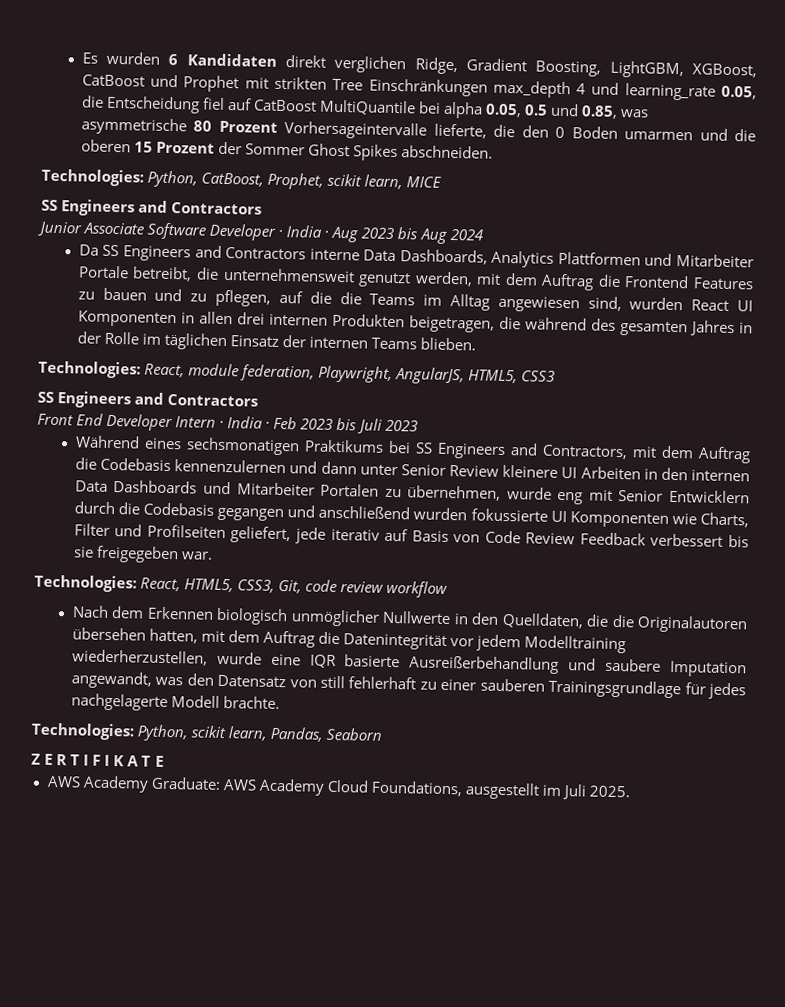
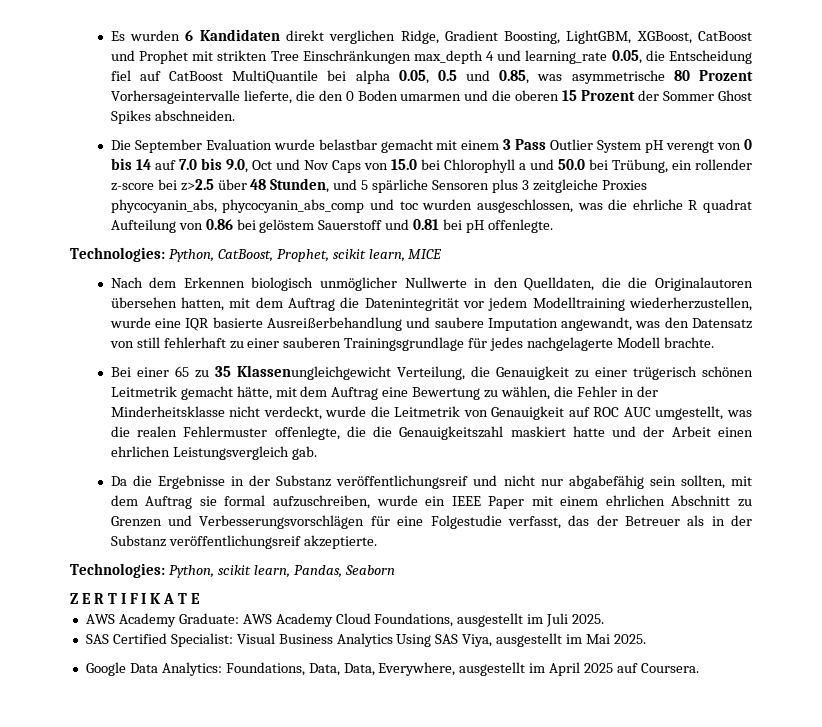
(494, 152) none -> [110,139,753,153] [110,158,753,173] [110,178,647,193] [110,199,752,213] [110,219,553,233] // Die September Evaluation wurde belastbar gemacht mit einem 3 Pass Outlier System pH verengt von 0 bis 14 auf 7.0 bis 9.0, Oct und Nov Caps von 15.0 bei Chlorophyll a und 50.0 bei Trübung, ein rollender z-score bei z>2.5 über 48 Stunden, und 5 spärliche Sensoren plus 3 zeitgleiche Proxies phycocyanin_abs, phycocyanin_abs_comp und toc wurden ausgeschlossen, was die ehrliche R quadrat Aufteilung von 0.86 bei gelöstem Sauerstoff und 0.81 bei pH offenlegte.
[41,199,263,217] [37,221,484,244] [78,244,754,268] [77,265,754,291] [77,287,754,313] [77,310,753,337] [76,331,477,351] [38,360,556,385] [37,391,259,409] [37,413,418,434] [74,435,752,464] [74,457,751,482] [74,480,750,505] [73,501,749,528] [73,523,749,548] [72,545,213,564] [34,574,449,599] // SS Engineers and Contractors // Junior Associate Software Developer · India · Aug 2023 bis Aug 2024 // Da SS Engineers and Contractors interne Data Dashboards, Analytics Plattformen und Mitarbeiter Portale betreibt, die unternehmensweit genutzt werden, mit dem Auftrag die Frontend Features zu bauen und zu pflegen, auf die die Teams im Alltag angewiesen sind, wurden React UI Komponenten in allen drei internen Produkten beigetragen, die während des gesamten Jahres in der Rolle im täglichen Einsatz der internen Teams blieben. // Technologies: React, module federation, Playwright, AngularJS, HTML5, CSS3 // SS Engineers and Contractors // Front End Developer Intern · India · Feb 2023 bis Juli 2023 // Während eines sechsmonatigen Praktikums bei SS Engineers and Contractors, mit dem Auftrag die Codebasis kennenzulernen und dann unter Senior Review kleinere UI Arbeiten in den internen Data Dashboards und Mitarbeiter Portalen zu übernehmen, wurde eng mit Senior Entwicklern durch die Codebasis gegangen und anschließend wurden fokussierte UI Komponenten wie Charts, Filter und Profilseiten geliefert, jede iterativ auf Basis von Code Review Feedback verbessert bis sie freigegeben war. // Technologies: React, HTML5, CSS3, Git, code review workflow -> (443, 254) none
(280, 703) none -> [110,365,754,380] [110,386,658,400] [110,406,753,420] [110,426,754,440] [110,446,317,460] [110,475,753,489] [110,495,753,509] [110,515,752,529] [110,535,377,549] // Bei einer 65 zu 35 Klassenungleichgewicht Verteilung, die Genauigkeit zu einer trügerisch schönen Leitmetrik gemacht hätte, mit dem Auftrag eine Bewertung zu wählen, die Fehler in der Minderheitsklasse nicht verdeckt, wurde die Leitmetrik von Genauigkeit auf ROC AUC umgestellt, was die realen Fehlermuster offenlegte, die die Genauigkeitszahl maskiert hatte und der Arbeit einen ehrlichen Leistungsvergleich gab. // Da die Ergebnisse in der Substanz veröffentlichungsreif und nicht nur abgabefähig sein sollten, mit dem Auftrag sie formal aufzuschreiben, wurde ein IEEE Paper mit einem ehrlichen Abschnitt zu Grenzen und Verbesserungsvorschlägen für eine Folgestudie verfasst, das der Betreuer als in der Substanz veröffentlichungsreif akzeptierte.
(631, 791) none -> [85,633,646,647] [85,662,699,676] // SAS Certified Specialist: Visual Business Analytics Using SAS Viya, ausgestellt im Mai 2025. // Google Data Analytics: Foundations, Data, Data, Everywhere, ausgestellt im April 2025 auf Coursera.

